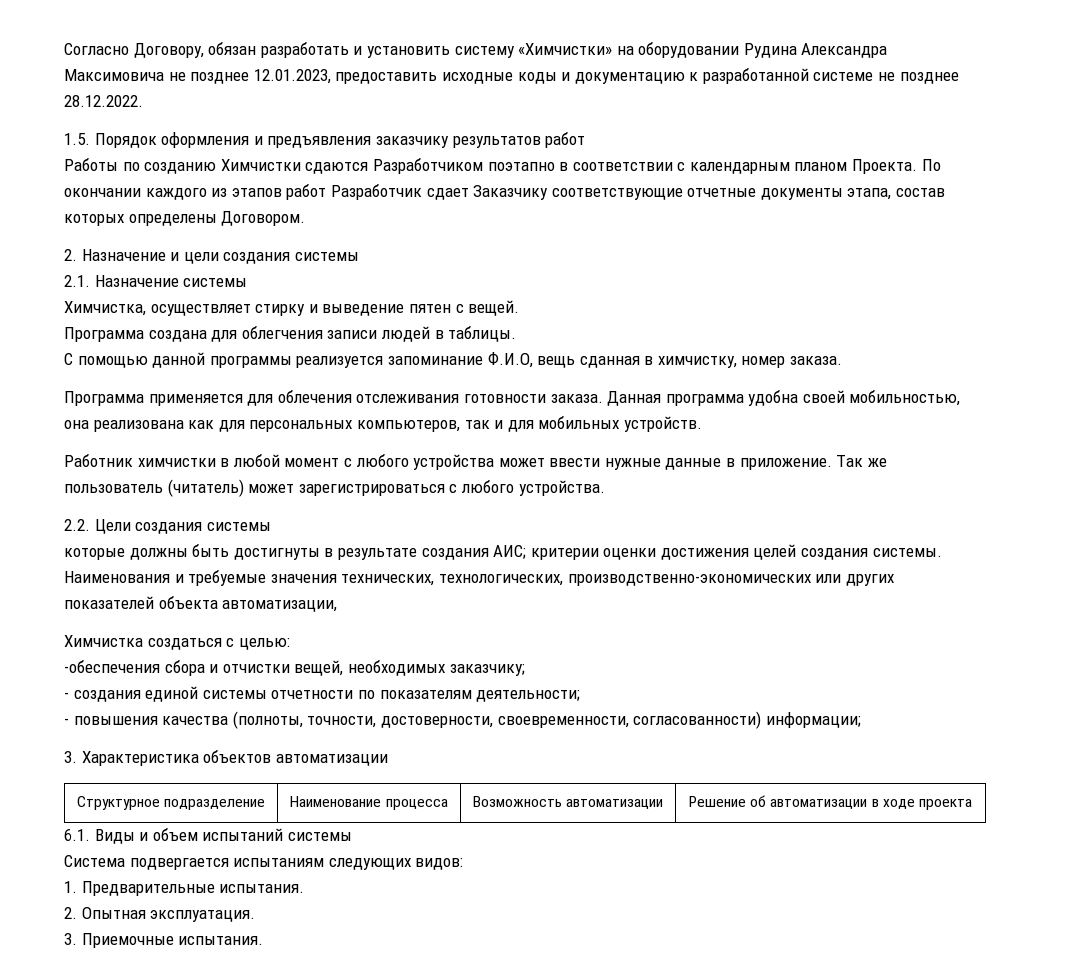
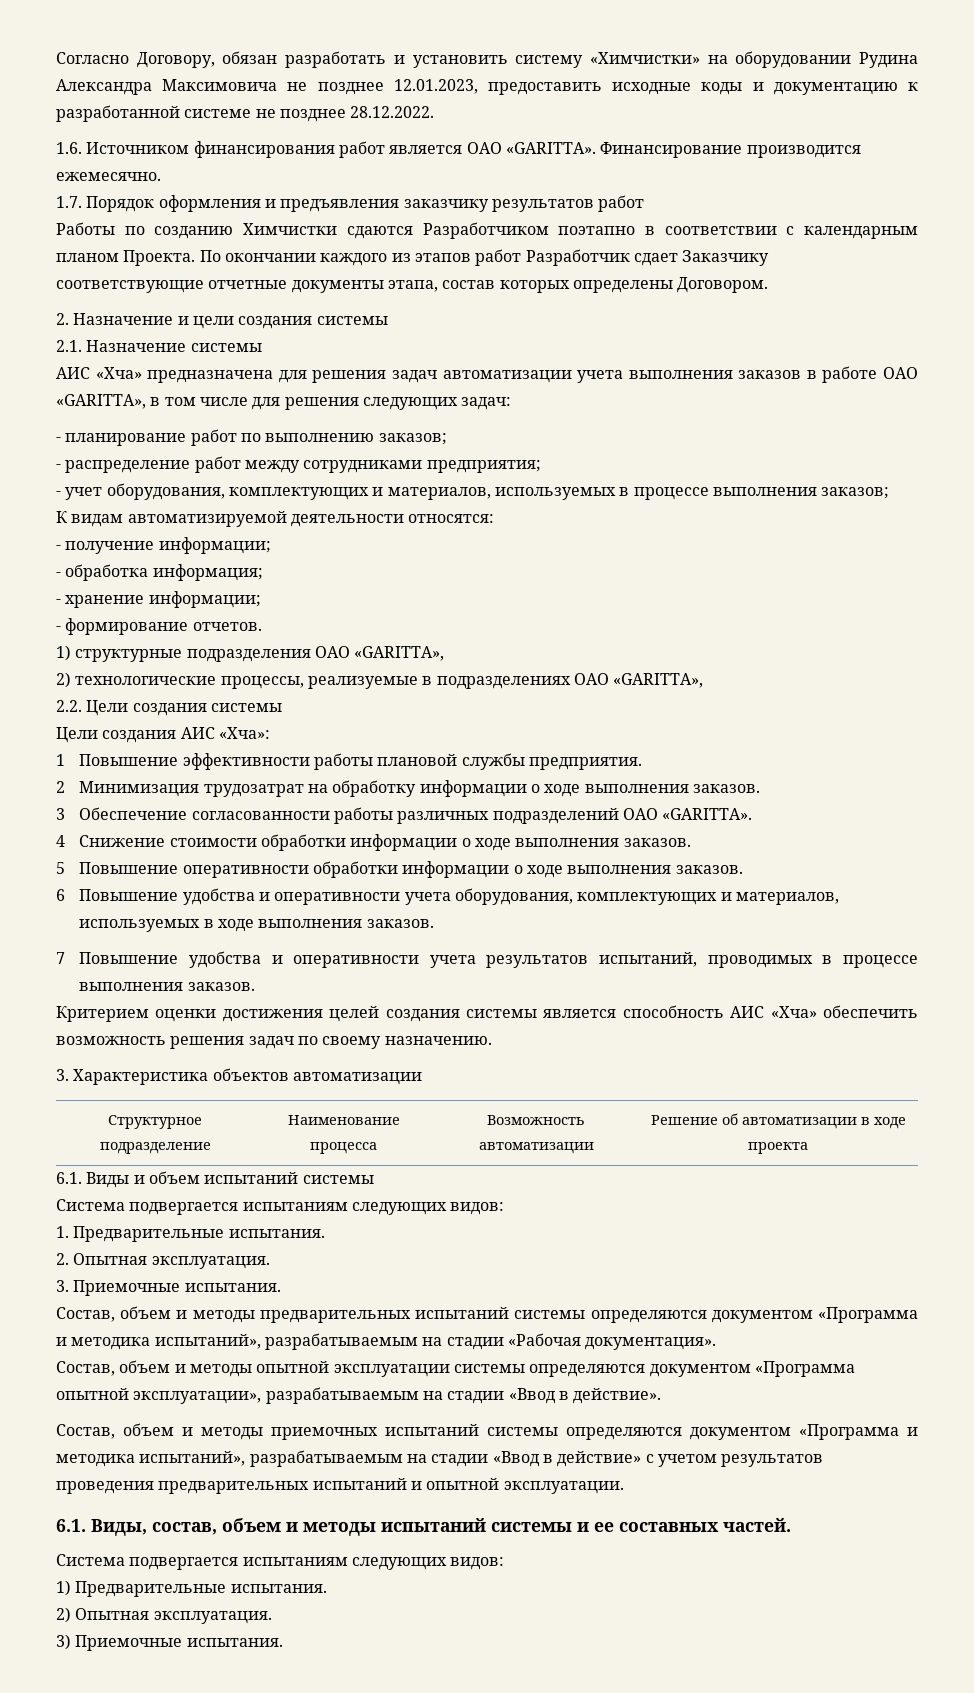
[64,133,90,145] 1.5. -> [56,141,861,158] [56,172,161,181] [56,196,82,208] 1.6. Источником финансирования работ является ОАО «GARITTA». Финансирование производится ежемесячно. // 1.7.
[64,300,520,316] [64,326,517,342] [64,352,843,368] [64,390,961,406] [64,416,702,432] [64,454,887,470] [64,479,605,497] [64,519,271,534] [64,544,942,560] [64,570,894,586] [64,596,338,612] [64,635,290,650] [64,660,525,676] [64,686,581,702] [64,711,861,729] Химчистка, осуществляет стирку и выведение пятен с вещей. // Программа создана для облегчения записи людей в таблицы. // С помощью данной программы реализуется запоминание Ф.И.О, вещь сданная в химчистку, номер заказа. // Программа применяется для облечения отслеживания готовности заказа. Данная программа удобна своей мобильностью, она реализована как для персональных компьютеров, так и для мобильных устройств. // Работник химчистки в любой момент с любого устройства может ввести нужные данные в приложение. Так же пользователь (читатель) может зарегистрироваться с любого устройства. // 2.2. Цели создания системы // которые должны быть достигнуты в результате создания АИС; критерии оценки достижения целей создания системы. Наименования и требуемые значения технических, технологических, производственно-экономических или других показателей объекта автоматизации, // Химчистка создаться с целью: // -обеспечения сбора и отчистки вещей, необходимых заказчику; // - создания единой системы отчетности по показателям деятельности; // - повышения качества (полноты, точности, достоверности, своевременности, согласованности) информации; -> [56,366,919,383] [56,394,512,410] [56,429,447,446] [56,456,541,473] [56,483,890,500] [56,511,495,527] [56,537,271,554] [56,564,263,581] [56,591,261,608] [56,618,262,635] [56,645,445,662] [56,672,704,689] [56,700,282,716] [56,727,270,743] [56,753,642,770] [56,780,760,797] [56,807,753,824] [56,834,691,851] [56,861,743,878] [56,888,839,905] [79,919,434,932] [56,951,918,968] [79,982,255,991] [56,1005,918,1022] [56,1036,492,1049] АИС «Хча» предназначена для решения задач автоматизации учета выполнения заказов в работе ОАО «GARITTA», в том числе для решения следующих задач: // - планирование работ по выполнению заказов; // - распределение работ между сотрудниками предприятия; // - учет оборудования, комплектующих и материалов, используемых в процессе выполнения заказов; // К видам автоматизируемой деятельности относятся: // - получение информации; // - обработка информация; // - хранение информации; // - формирование отчетов. // 1) структурные подразделения ОАО «GARITTA», // 2) технологические процессы, реализуемые в подразделениях ОАО «GARITTA», // 2.2. Цели создания системы // Цели создания АИС «Хча»: // 1 Повышение эффективности работы плановой службы предприятия. // 2 Минимизация трудозатрат на обработку информации о ходе выполнения заказов. // 3 Обеспечение согласованности работы различных подразделений ОАО «GARITTA». // 4 Снижение стоимости обработки информации о ходе выполнения заказов. // 5 Повышение оперативности обработки информации о ходе выполнения заказов. // 6 Повышение удобства и оперативности учета оборудования, комплектующих и материалов, используемых в ходе выполнения заказов. // 7 Повышение удобства и оперативности учета результатов испытаний, проводимых в процессе выполнения заказов. // Критерием оценки достижения целей создания системы является способность АИС «Хча» обеспечить возможность решения задач по своему назначению.
(264, 940) none -> [56,1306,918,1323] [56,1333,717,1350] [56,1360,855,1377] [56,1387,662,1404] [56,1423,918,1440] [56,1450,824,1467] [56,1478,624,1494] [56,1518,791,1536] [56,1554,505,1570] [56,1580,327,1597] [56,1607,272,1624] [56,1634,283,1651] // Состав, объем и методы предварительных испытаний системы определяются документом «Программа и методика испытаний», разрабатываемым на стадии «Рабочая документация». // Состав, объем и методы опытной эксплуатации системы определяются документом «Программа опытной эксплуатации», разрабатываемым на стадии «Ввод в действие». // Состав, объем и методы приемочных испытаний системы определяются документом «Программа и методика испытаний», разрабатываемым на стадии «Ввод в действие» с учетом результатов проведения предварительных испытаний и опытной эксплуатации. // 6.1. Виды, состав, объем и методы испытаний системы и ее составных частей. // Система подвергается испытаниям следующих видов: // 1) Предварительные испытания. // 2) Опытная эксплуатация. // 3) Приемочные испытания.

